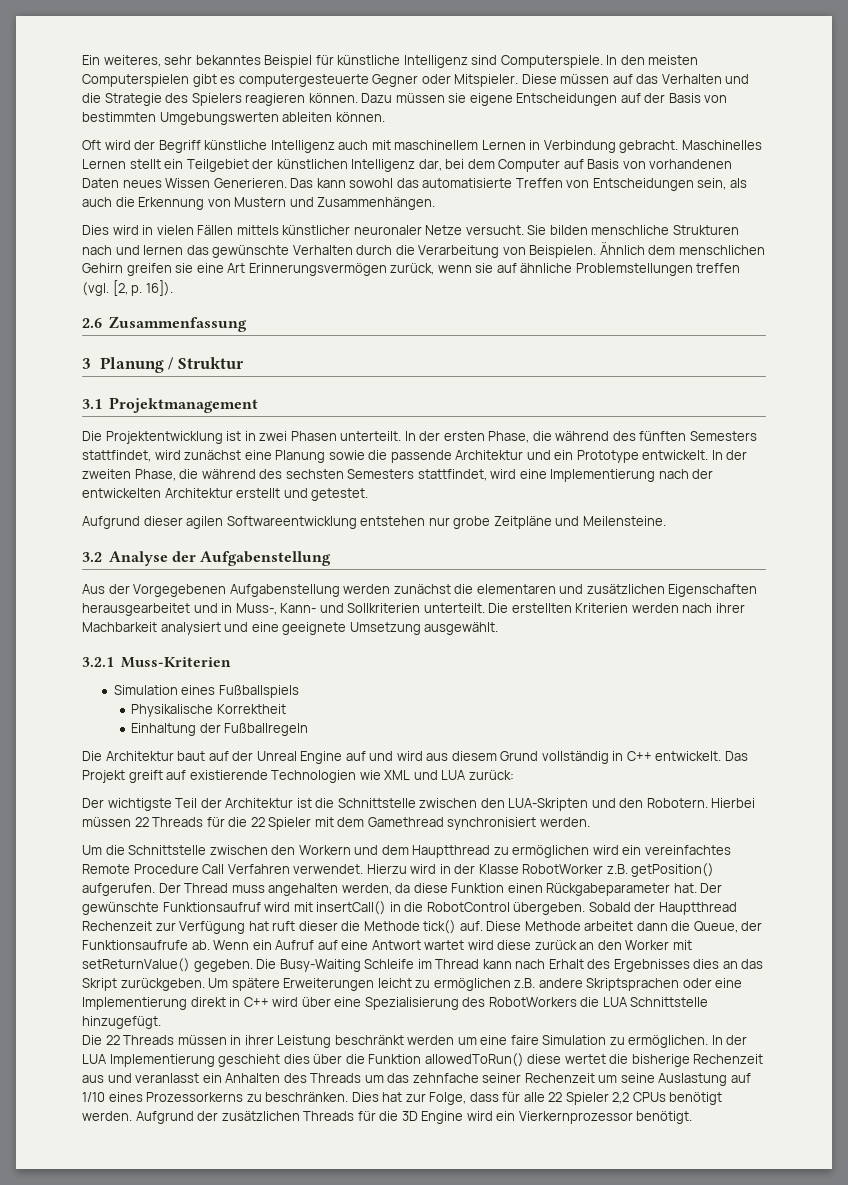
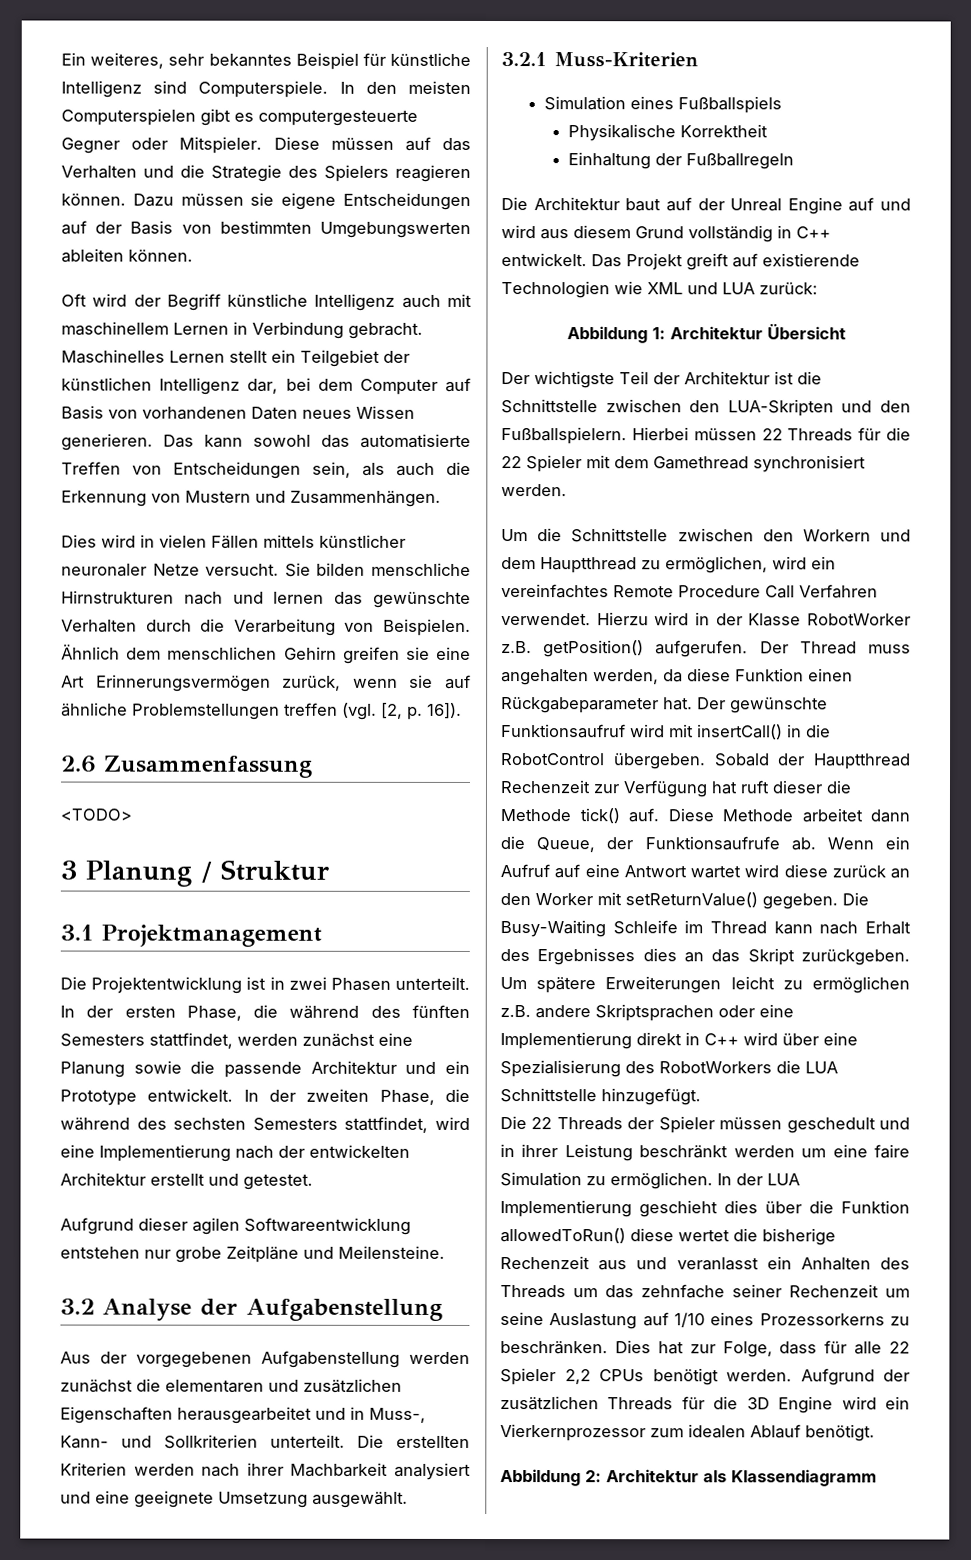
[213,178,287,188] Generieren. -> [61,433,153,451] generieren.
[672,225,739,235] Strukturen -> [61,590,174,604] Hirnstrukturen
(247, 324) none -> [60,808,132,821] // <TODO>
[154,450,181,460] wird -> [237,1033,298,1046] werden
[133,584,227,597] Vorgegebenen -> [136,1351,252,1368] vorgegebenen
(514, 775) none -> [566,323,846,344] // Abbildung 1: Architektur Übersicht
[646,798,708,808] Robotern. -> [501,427,627,445] Fußballspielern.
[512,845,590,858] ermöglichen -> [665,556,768,574] ermöglichen,
[177,1035,227,1045] müssen -> [627,1116,910,1134] der Spieler müssen geschedult und
[636,1111,693,1124] benötigt. -> [650,1424,875,1442] [500,1469,877,1487] zum idealen Ablauf benötigt. // Abbildung 2: Architektur als Klassendiagramm

